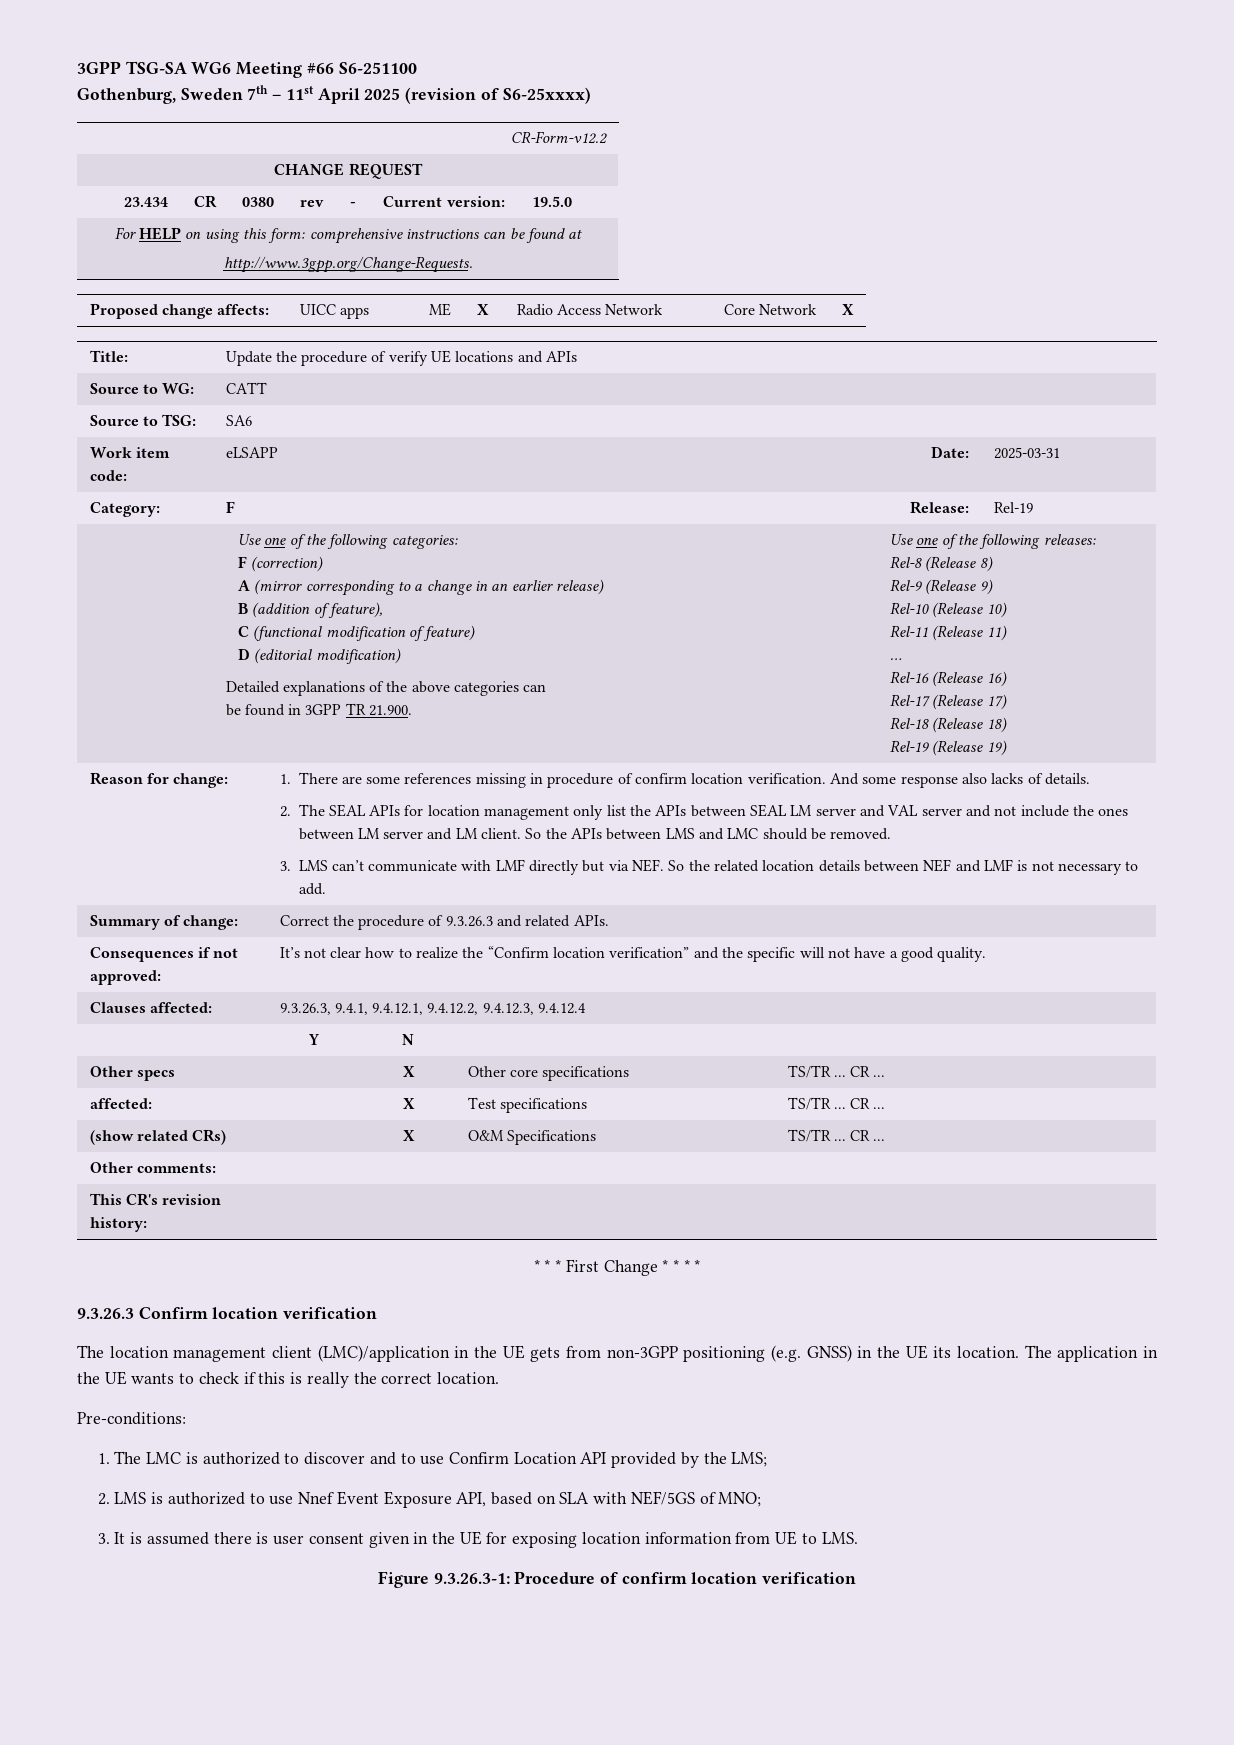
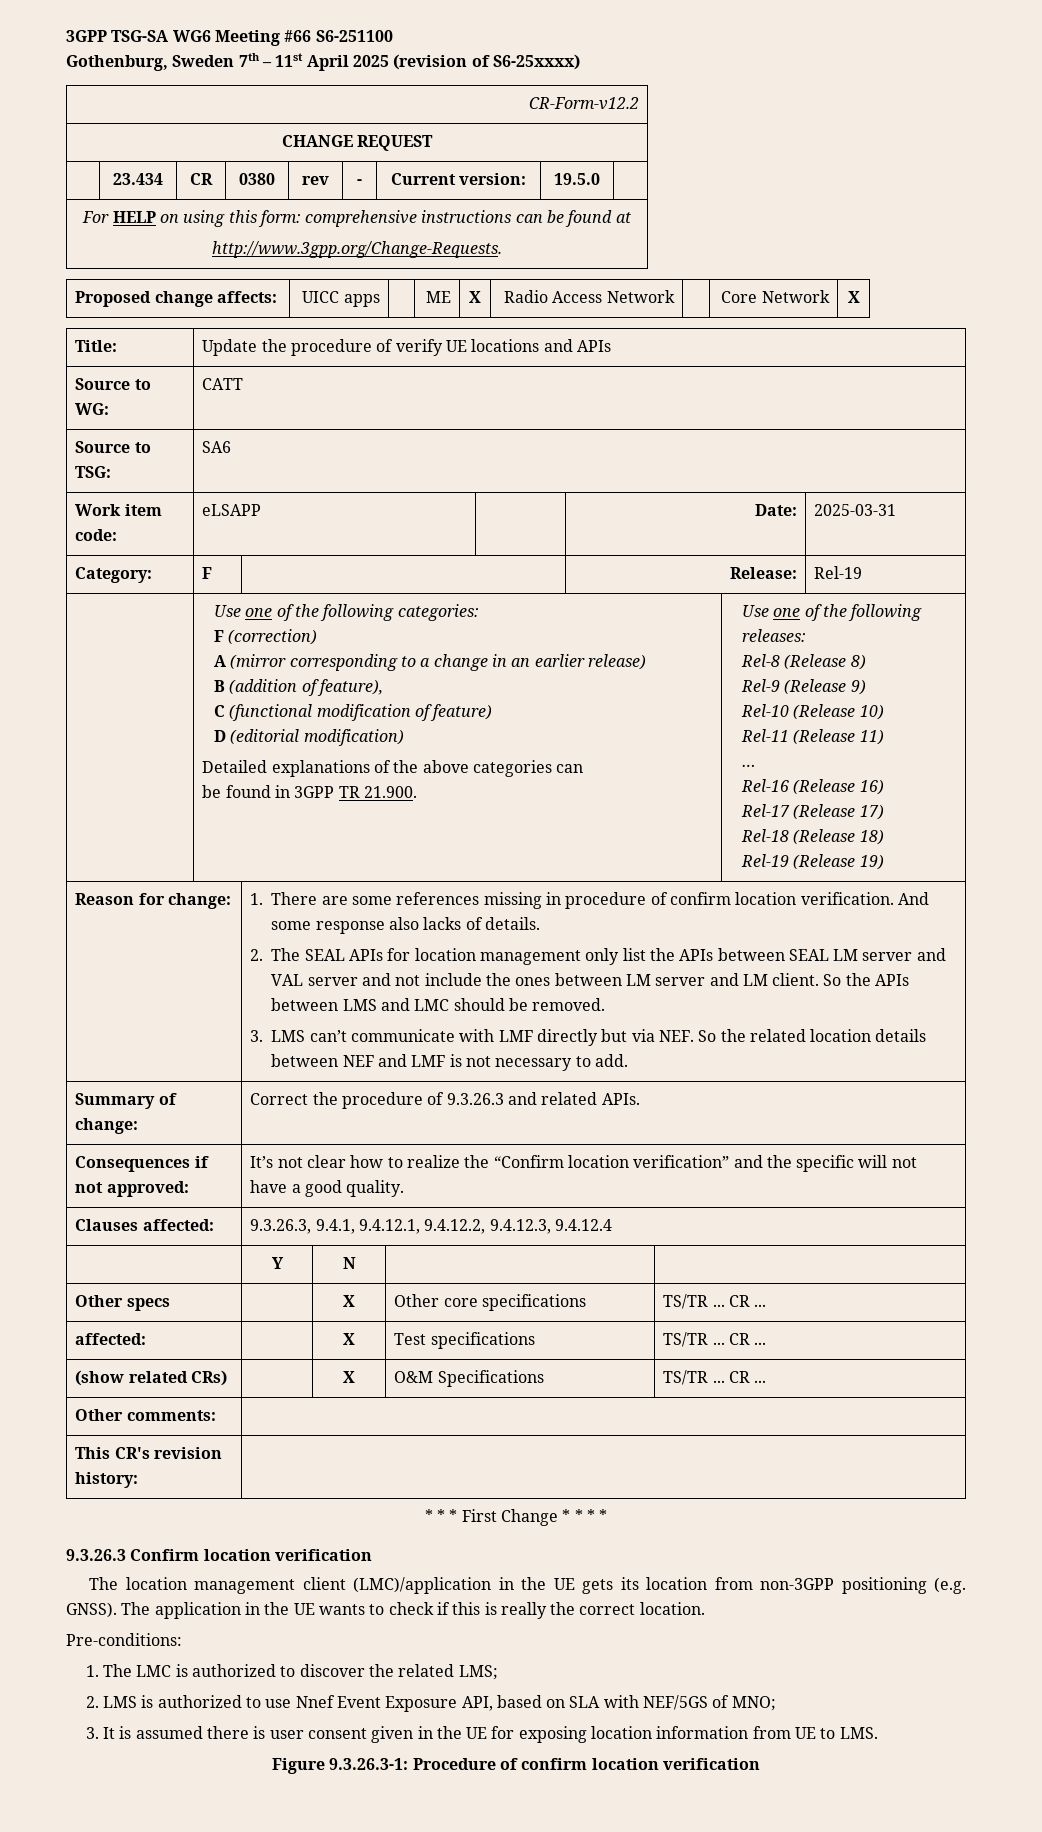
(561, 1354) none -> [620,1577,708,1590] its location
[806,1345,1019,1362] GNSS) in the UE its location. -> [66,1602,117,1618] GNSS).
[369,1452,727,1468] and to use Confirm Location API provided by the -> [368,1664,455,1677] the related

